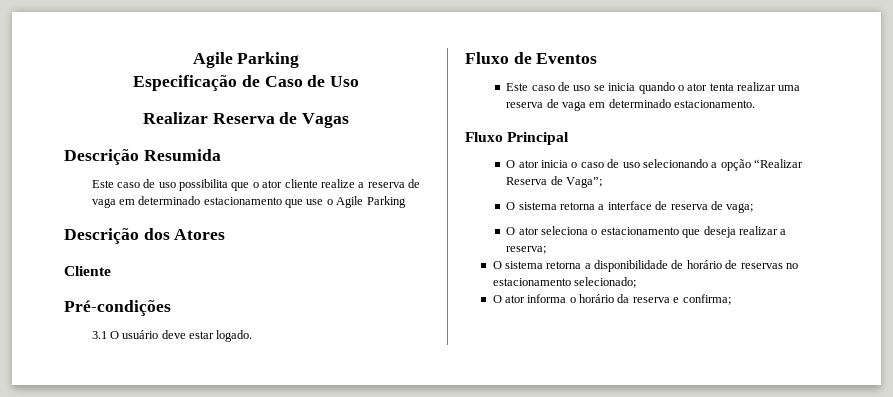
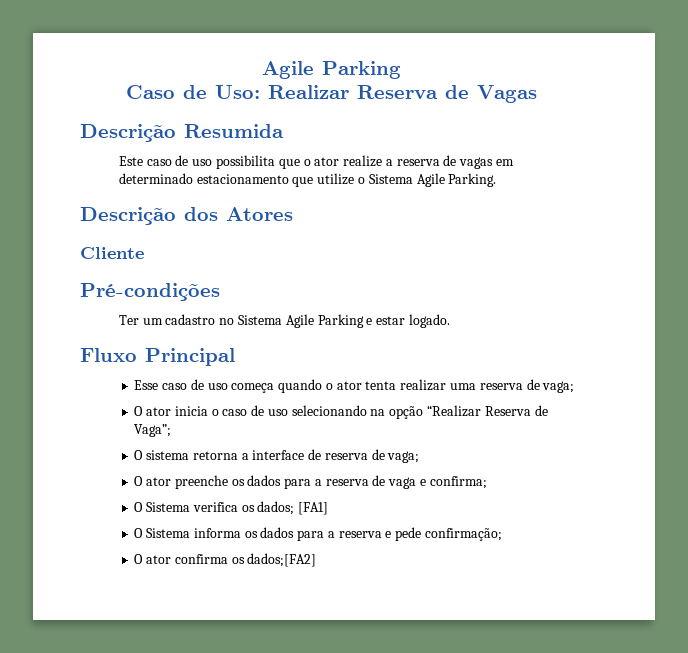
[192,52,300,68] [133,75,260,91] Agile Parking // Especificação de -> [261,61,401,79] Agile Parking //
[329,76,359,87] Uso // -> [214,85,260,99] Uso:
[284,179,318,188] cliente -> (340, 161) none
[91,198,116,208] vaga -> [459,157,494,169] vagas
[306,196,406,208] use o Agile Parking -> [317,173,497,187] utilize o Sistema Agile Parking.
[91,330,186,339] 3.1 O usuário deve -> [118,314,373,328] Ter um cadastro no Sistema Agile Parking e
[513,52,598,64] [506,82,636,91] de Eventos // Este caso de uso se inicia -> [145,348,235,366] [134,379,275,393] Principal // Esse caso de uso começa
[562,99,756,111] [465,132,570,145] vaga em determinado estacionamento. // Fluxo Principal -> [542,381,575,393] vaga;
[711,162,718,168] a -> [370,409,386,416] na
[541,226,787,238] [506,246,547,254] [492,260,798,272] [492,277,636,288] [492,294,731,305] seleciona o estacionamento que deseja realizar a reserva; // O sistema retorna a disponibilidade de horário de reservas no estacionamento selecionado; // O ator informa o horário da reserva e confirma; -> [174,475,487,489] [134,501,329,515] [134,527,503,541] [134,553,317,567] preenche os dados para a reserva de vaga e confirma; // O Sistema verifica os dados; [FA1] // O Sistema informa os dados para a reserva e pede confirmação; // O ator confirma os dados;[FA2]

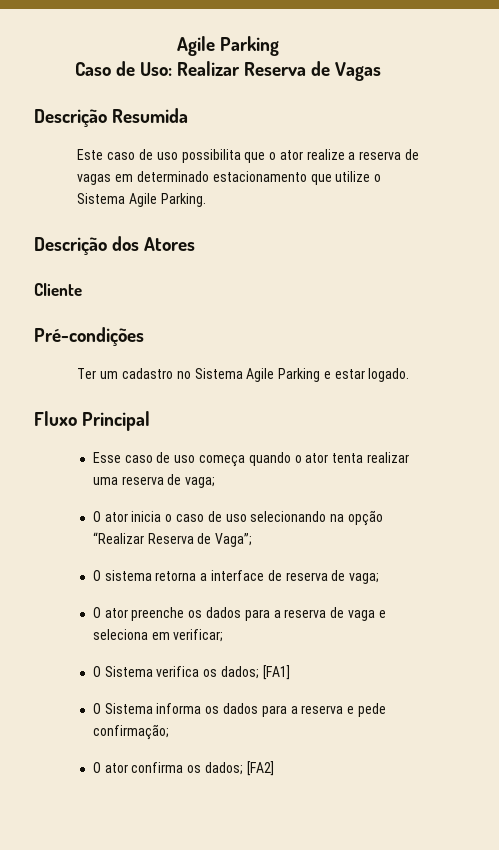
[429,476,487,489] confirma; -> [92,629,224,642] seleciona em verificar;
[247,553,317,567] dados;[FA2] -> [204,761,274,776] dados; [FA2]

